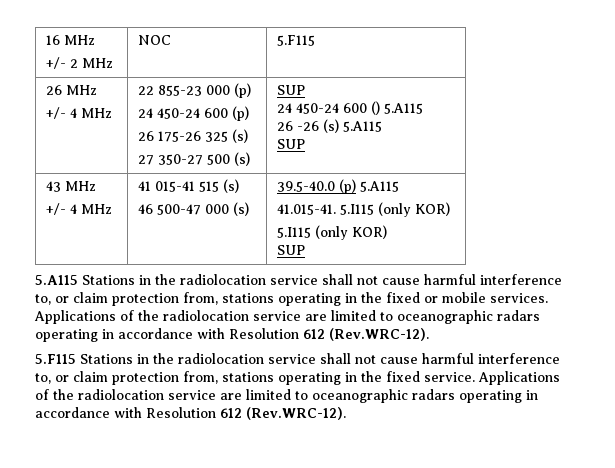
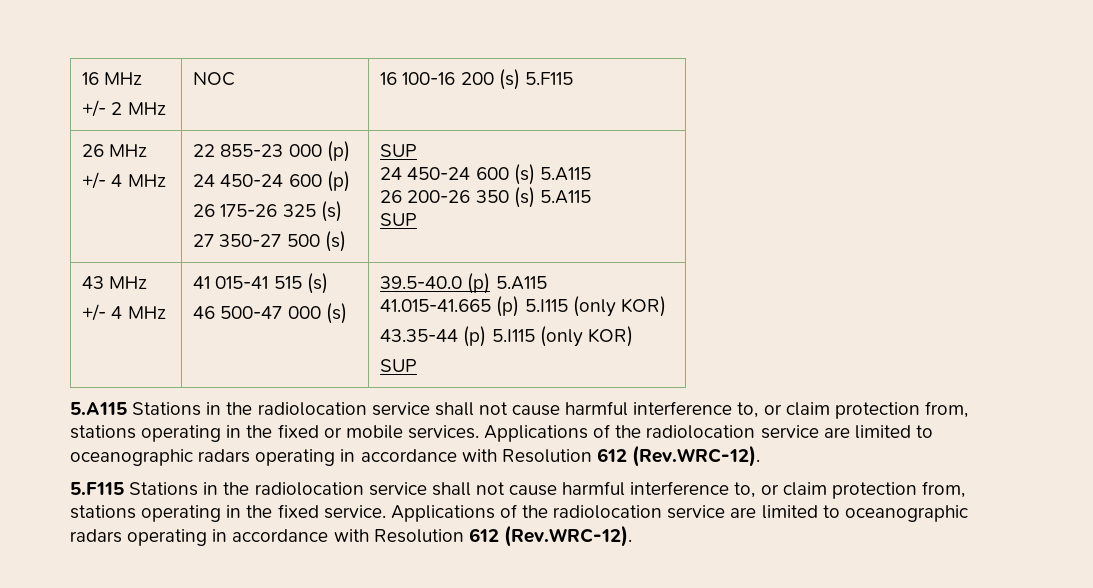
(172, 40) none -> [380,69,520,90] 16 100-16 200 (s)
[371,101,381,115] () -> [513,164,535,185] (s)
[297,121,320,131] -26 -> [407,190,509,203] 200-26 350
[277,202,451,217] 41.015-41. 5.I115 (only KOR) // -> [380,296,666,317] [380,326,487,347] 41.015-41.665 (p) 5.I115 (only KOR) // 43.35-44 (p)

